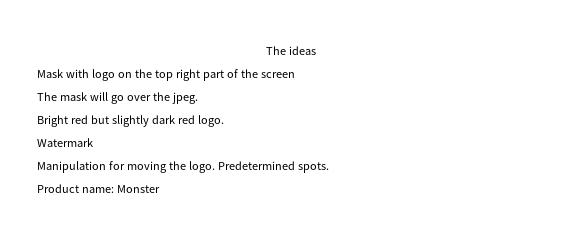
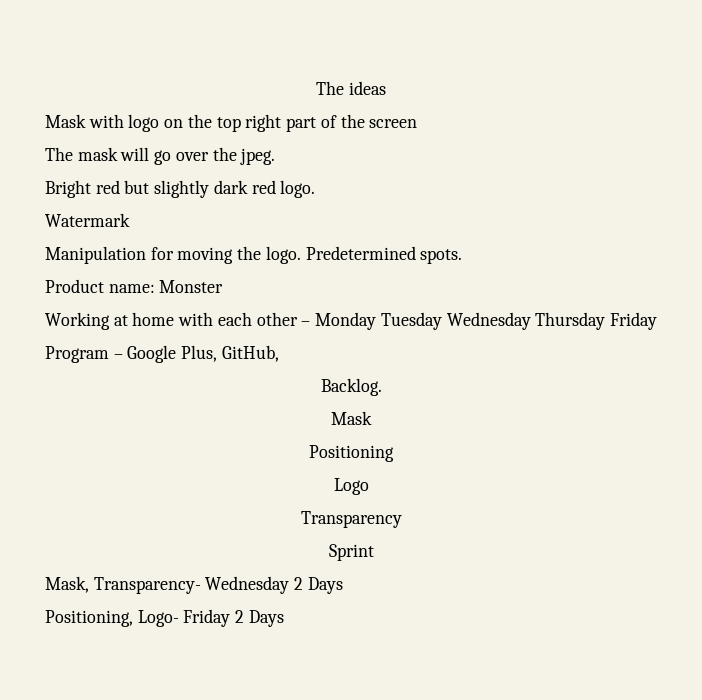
(160, 189) none -> [45,312,657,330] [45,345,279,363] [320,378,382,396] [331,411,372,425] [309,445,394,462] [333,478,369,495] [300,511,402,528] [328,544,374,561] [45,576,343,594] [45,609,284,627] // Working at home with each other – Monday Tuesday Wednesday Thursday Friday // Program – Google Plus, GitHub, // Backlog. // Mask // Positioning // Logo // Transparency // Sprint // Mask, Transparency- Wednesday 2 Days // Positioning, Logo- Friday 2 Days

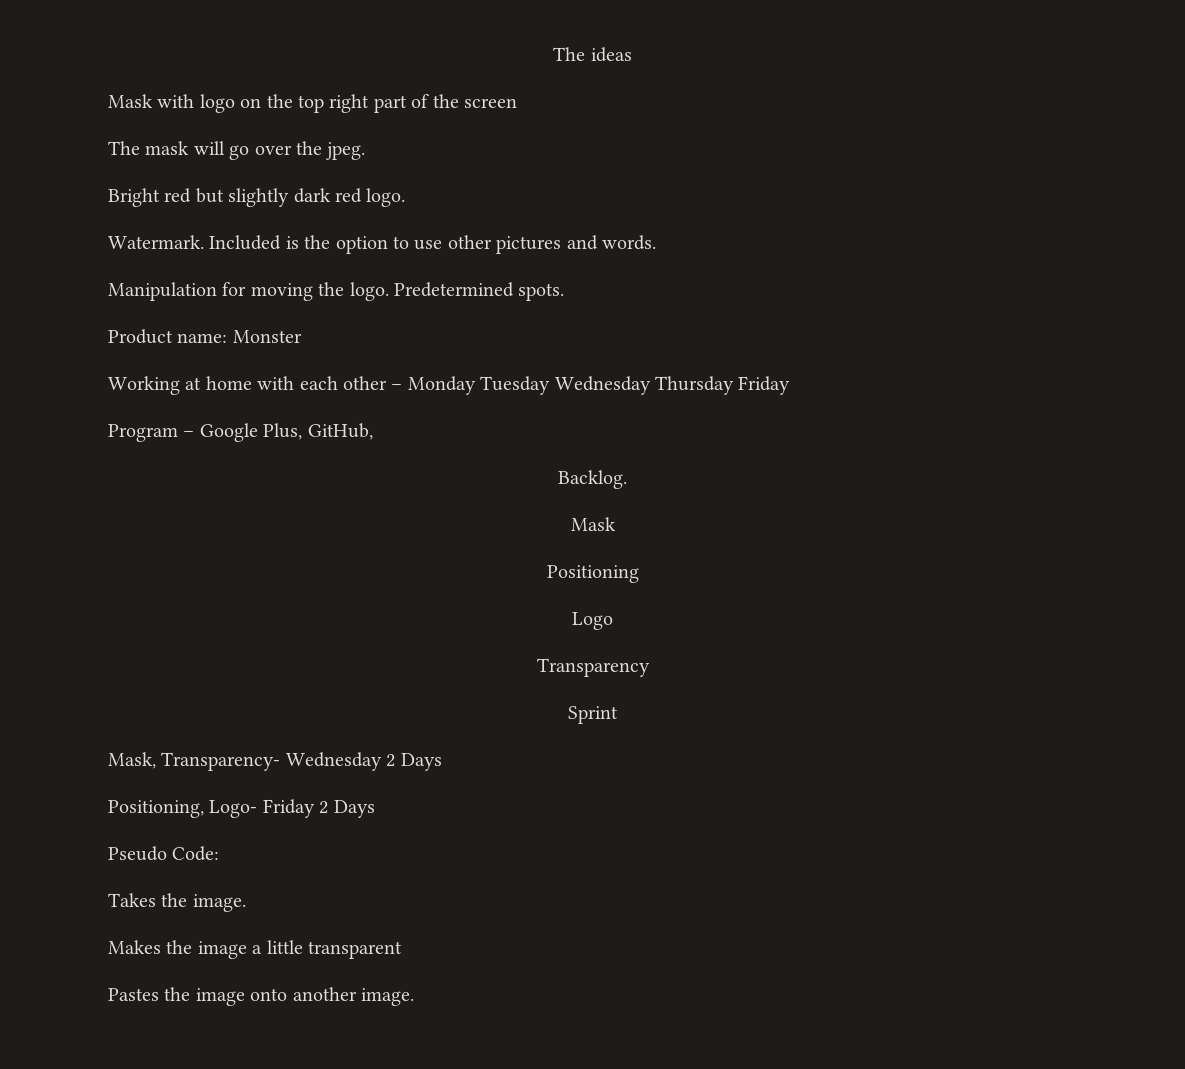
[45,213,130,227] Watermark -> [108,235,656,254] Watermark. Included is the option to use other pictures and words.
(284, 618) none -> [108,846,220,861] [108,893,246,912] [108,940,402,959] [108,987,414,1006] // Pseudo Code: // Takes the image. // Makes the image a little transparent // Pastes the image onto another image.

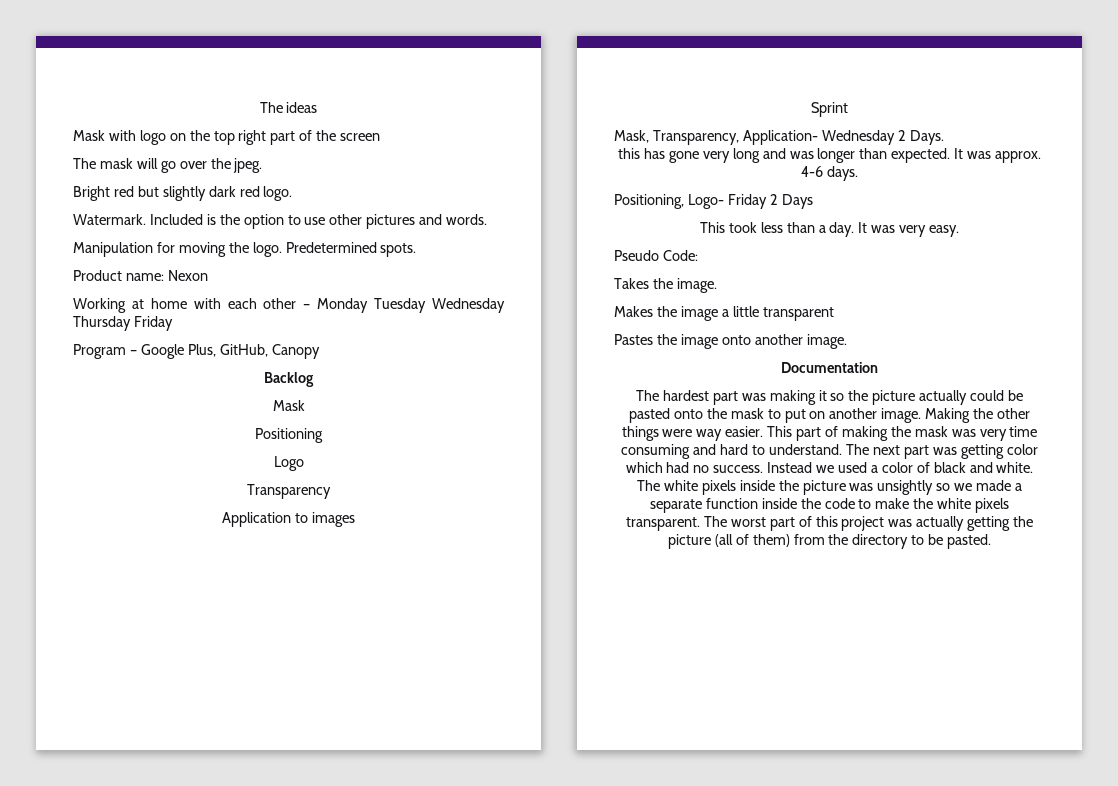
[232,330,302,343] Monster -> [167,270,208,281] Nexon
[558,470,627,489] // Backlog. -> [271,344,320,359] [264,372,314,387] Canopy // Backlog
(650, 667) none -> [222,512,355,527] // Application to images
[161,752,442,771] Transparency- Wednesday 2 Days -> [652,130,944,145] [618,148,1041,163] [801,166,858,181] Transparency, Application- Wednesday 2 Days. // this has gone very long and was longer than expected. It was approx. 4-6 days.
(375, 809) none -> [699,222,960,237] // This took less than a day. It was very easy.
(414, 997) none -> [781,362,878,373] [635,390,1024,405] [628,408,1031,423] [621,426,1038,441] [621,444,1038,459] [625,462,1034,473] [636,480,1023,495] [649,498,1010,513] [625,516,1034,531] [667,534,992,549] // Documentation // The hardest part was making it so the picture actually could be pasted onto the mask to put on another image. Making the other things were way easier. This part of making the mask was very time consuming and hard to understand. The next part was getting color which had no success. Instead we used a color of black and white. The white pixels inside the picture was unsightly so we made a separate function inside the code to make the white pixels transparent. The worst part of this project was actually getting the picture (all of them) from the directory to be pasted.

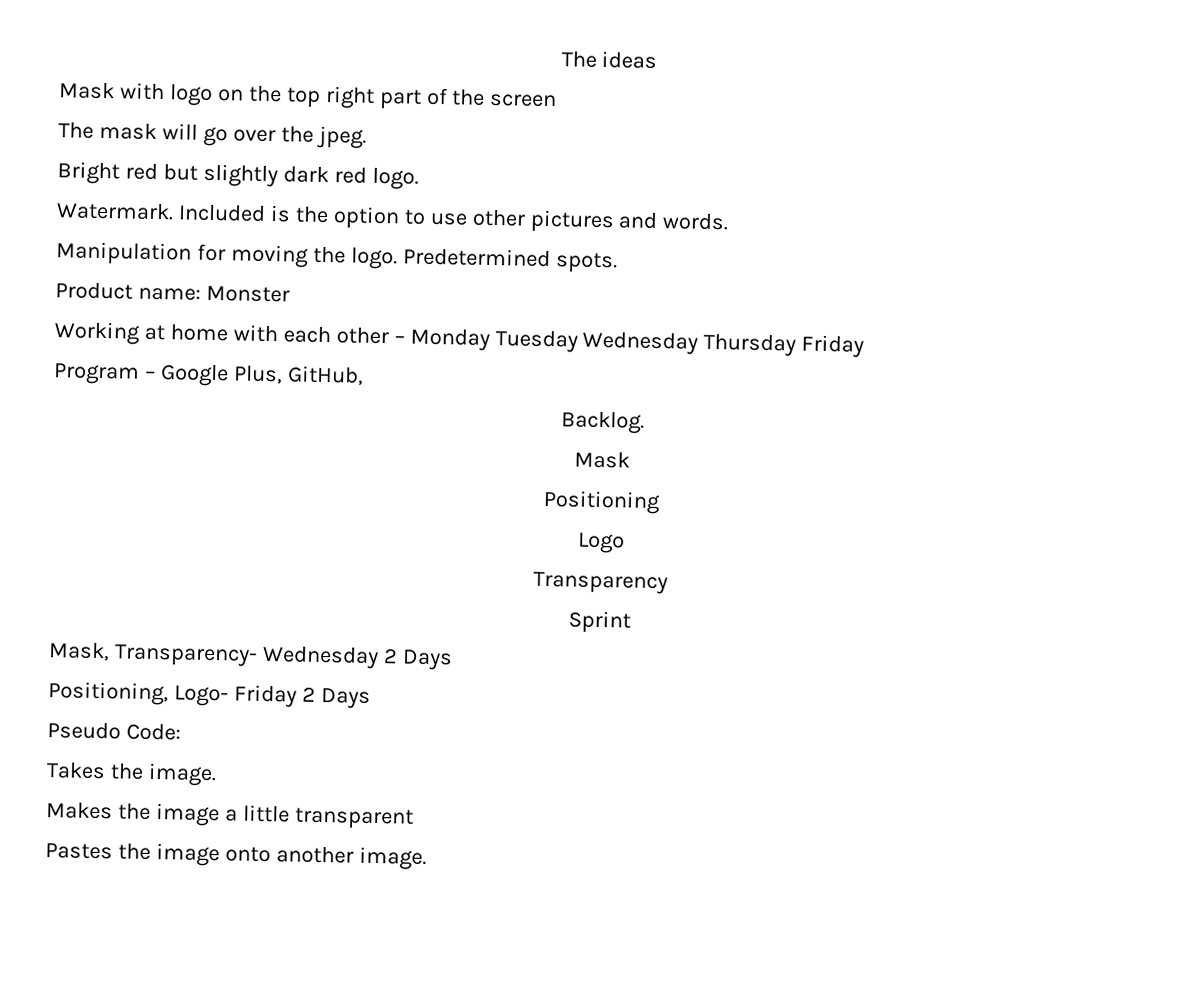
[167,270,208,281] Nexon -> [205,285,290,303] Monster
[271,344,320,359] [264,372,314,387] Canopy // Backlog -> [561,411,645,434] // Backlog.
[222,512,355,527] // Application to images -> (668, 583) none
[652,130,944,145] [618,148,1041,163] [801,166,858,181] Transparency, Application- Wednesday 2 Days. // this has gone very long and was longer than expected. It was approx. 4-6 days. -> [113,644,453,671] Transparency- Wednesday 2 Days
[699,222,960,237] // This took less than a day. It was very easy. -> (371, 698) none
[781,362,878,373] [635,390,1024,405] [628,408,1031,423] [621,426,1038,441] [621,444,1038,459] [625,462,1034,473] [636,480,1023,495] [649,498,1010,513] [625,516,1034,531] [667,534,992,549] // Documentation // The hardest part was making it so the picture actually could be pasted onto the mask to put on another image. Making the other things were way easier. This part of making the mask was very time consuming and hard to understand. The next part was getting color which had no success. Instead we used a color of black and white. The white pixels inside the picture was unsightly so we made a separate function inside the code to make the white pixels transparent. The worst part of this project was actually getting the picture (all of them) from the directory to be pasted. -> (427, 858) none

